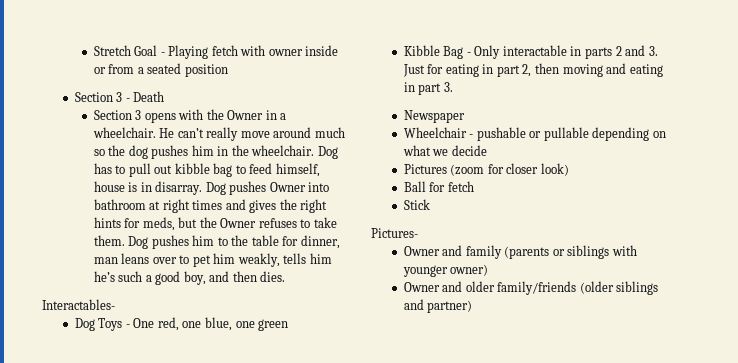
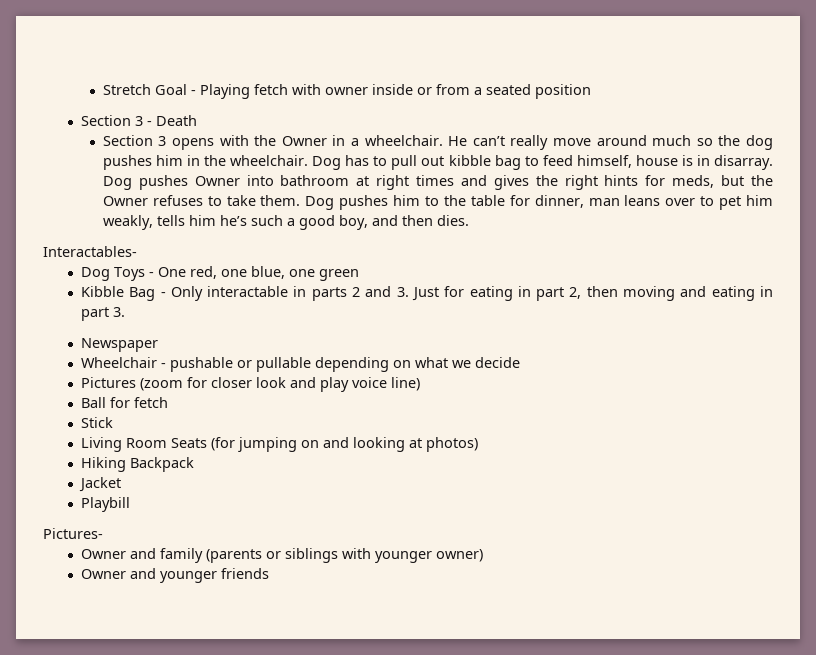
[540,163,569,176] look) -> [255,377,420,392] look and play voice line)
(430, 204) none -> [80,437,478,452] [80,457,194,472] [78,477,121,492] [80,497,130,512] // Living Room Seats (for jumping on and looking at photos) // Hiking Backpack // Jacket // Playbill
[465,281,659,295] [403,299,473,313] older family/friends (older siblings and partner) -> [159,568,269,583] younger friends

